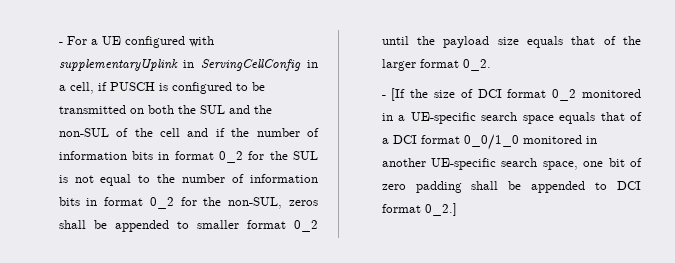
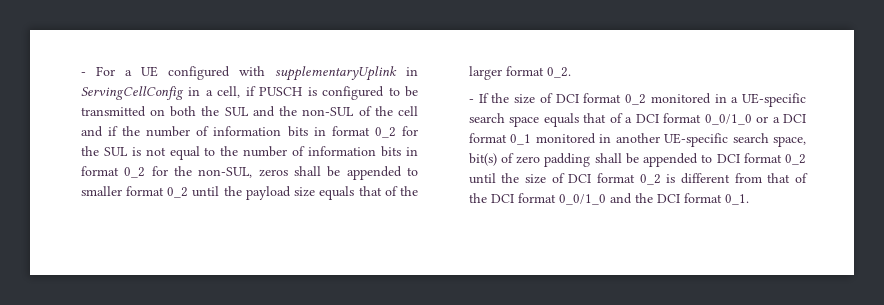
[391,88,406,101] [If -> [478,93,489,103] If
(519, 142) none -> [756,114,806,123] [468,133,532,145] or a DCI format 0_1
[583,158,625,167] one bit -> [468,153,497,166] bit(s)
[424,203,457,216] 0_2.] -> [785,154,806,165] [468,173,808,185] [468,193,749,205] 0_2 until the size of DCI format 0_2 is different from that of the DCI format 0_0/1_0 and the DCI format 0_1.

